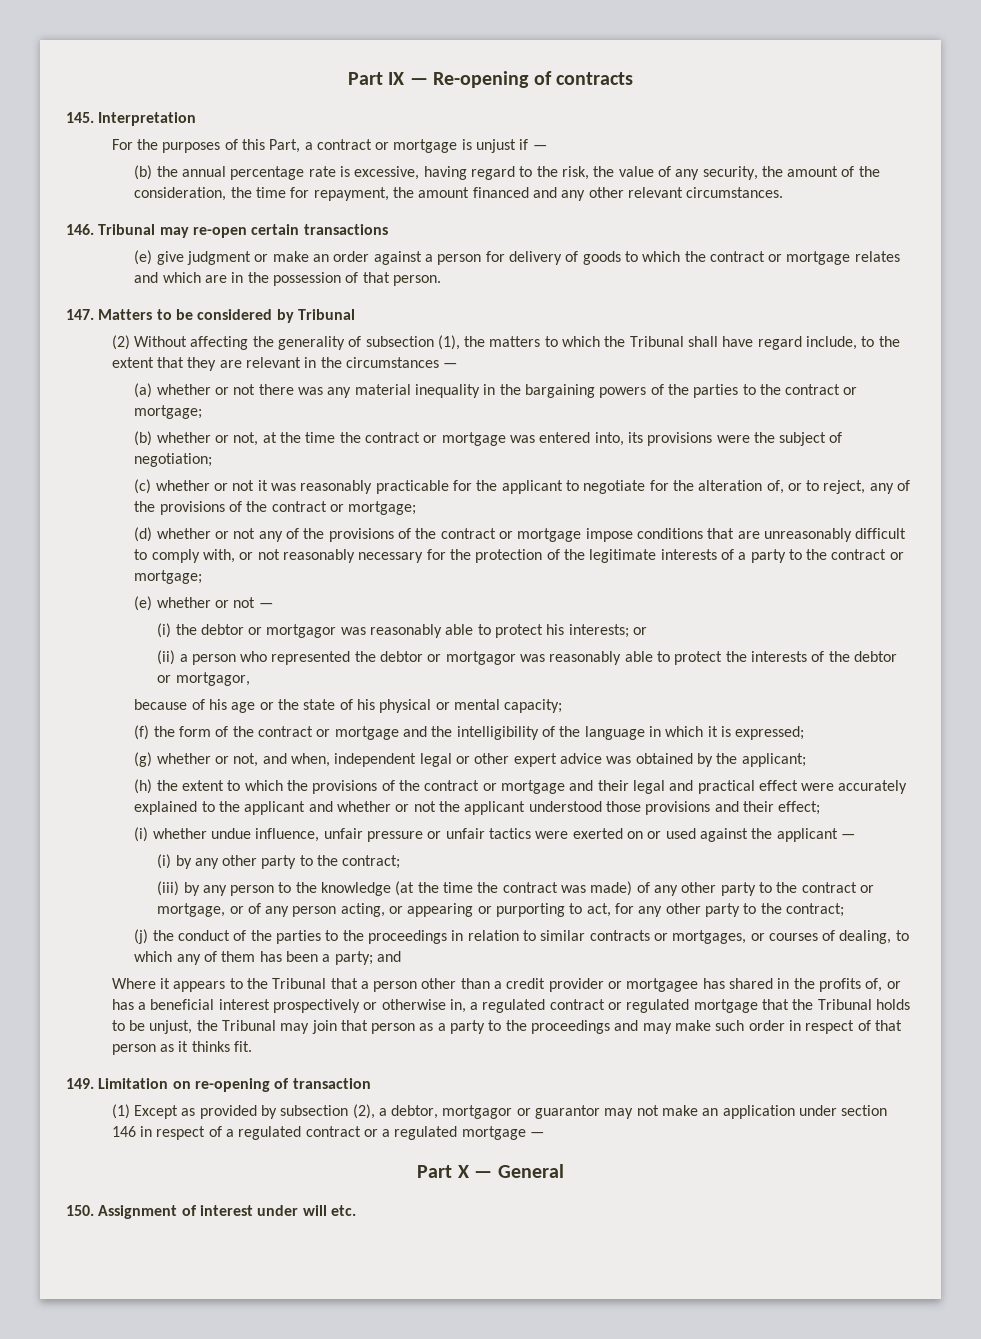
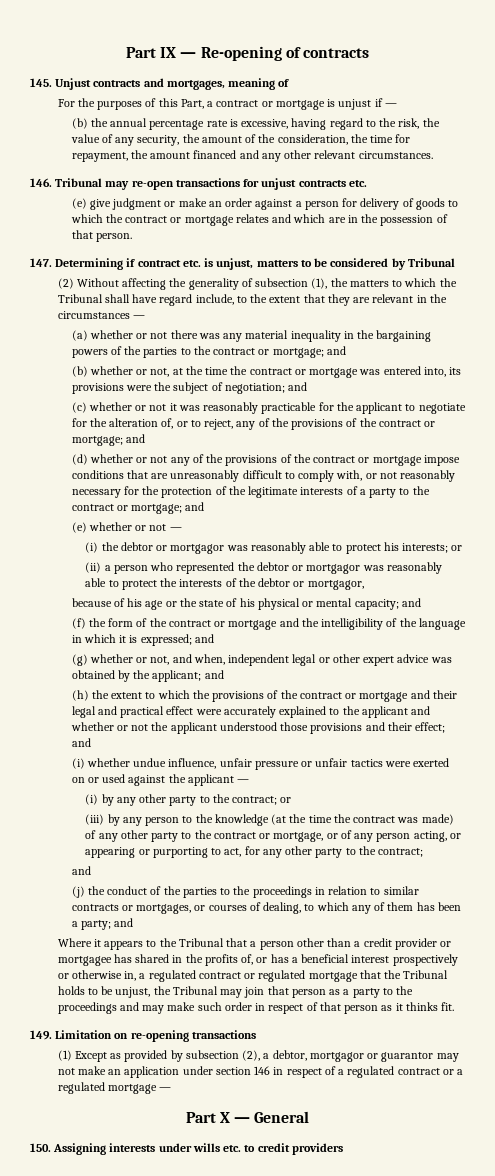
[98,112,197,126] Interpretation -> [55,78,290,90] Unjust contracts and mortgages, meaning of
[251,224,388,235] certain transactions -> [175,178,367,190] transactions for unjust contracts etc.
[98,309,153,320] Matters -> [55,258,298,270] Determining if contract etc. is unjust, matters
(203, 412) none -> [326,346,346,355] and
(213, 460) none -> [288,382,308,391] and
(417, 508) none -> [125,434,145,443] and
(203, 577) none -> [185,502,205,511] and
(563, 706) none -> [401,598,421,607] and
(805, 733) none -> [194,634,214,643] and
(806, 760) none -> [204,670,224,679] and
(821, 808) none -> [71,738,91,747] and
(401, 862) none -> [280,797,292,803] or
(844, 910) none -> [71,866,91,875] // and
[274,1078,371,1089] of transaction -> [191,1030,256,1039] transactions
[98,1205,356,1219] Assignment of interest under will etc. -> [53,1143,343,1155] Assigning interests under wills etc. to credit providers

